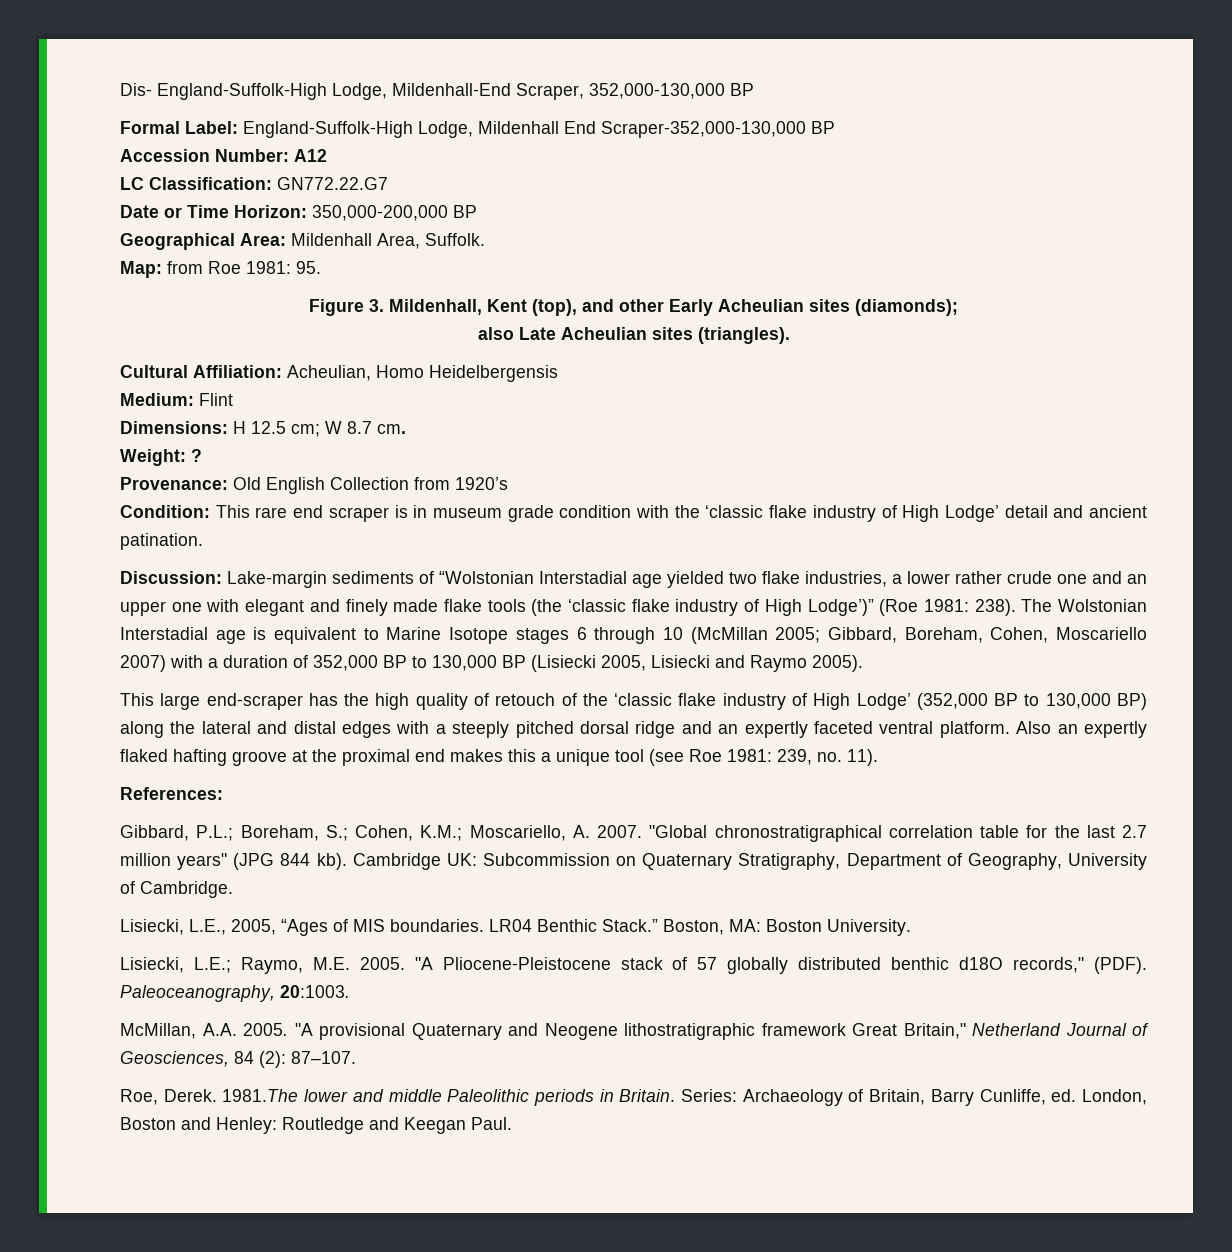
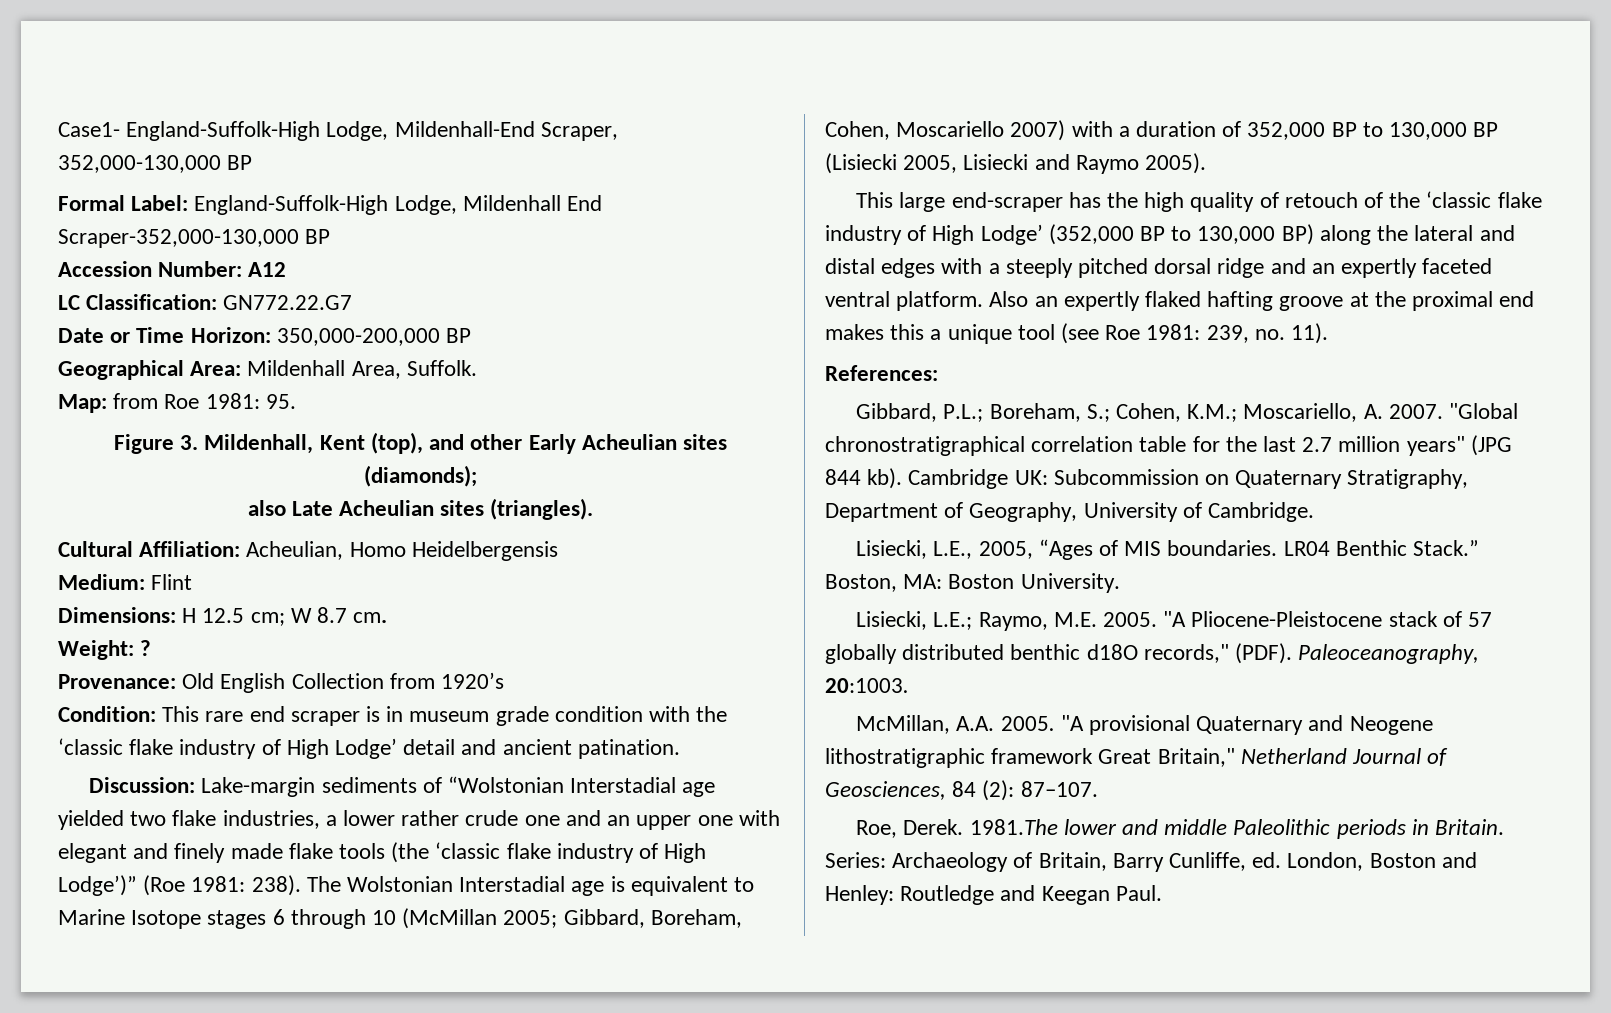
[120,83,152,96] Dis- -> [58,122,120,137] Case1-

